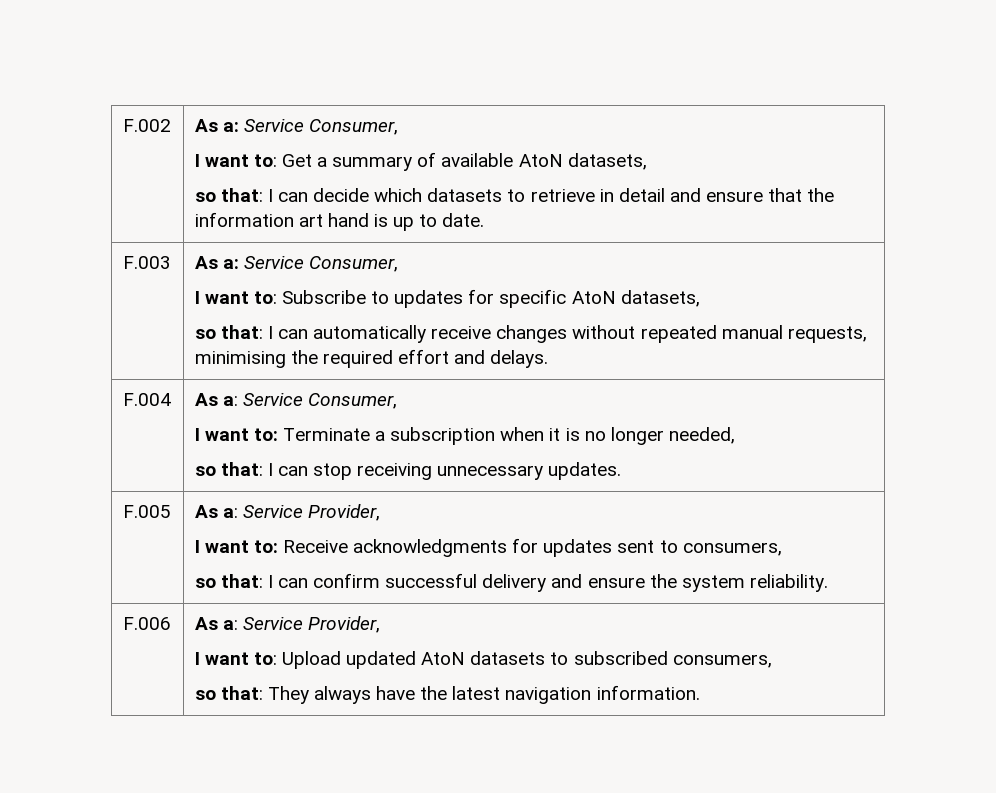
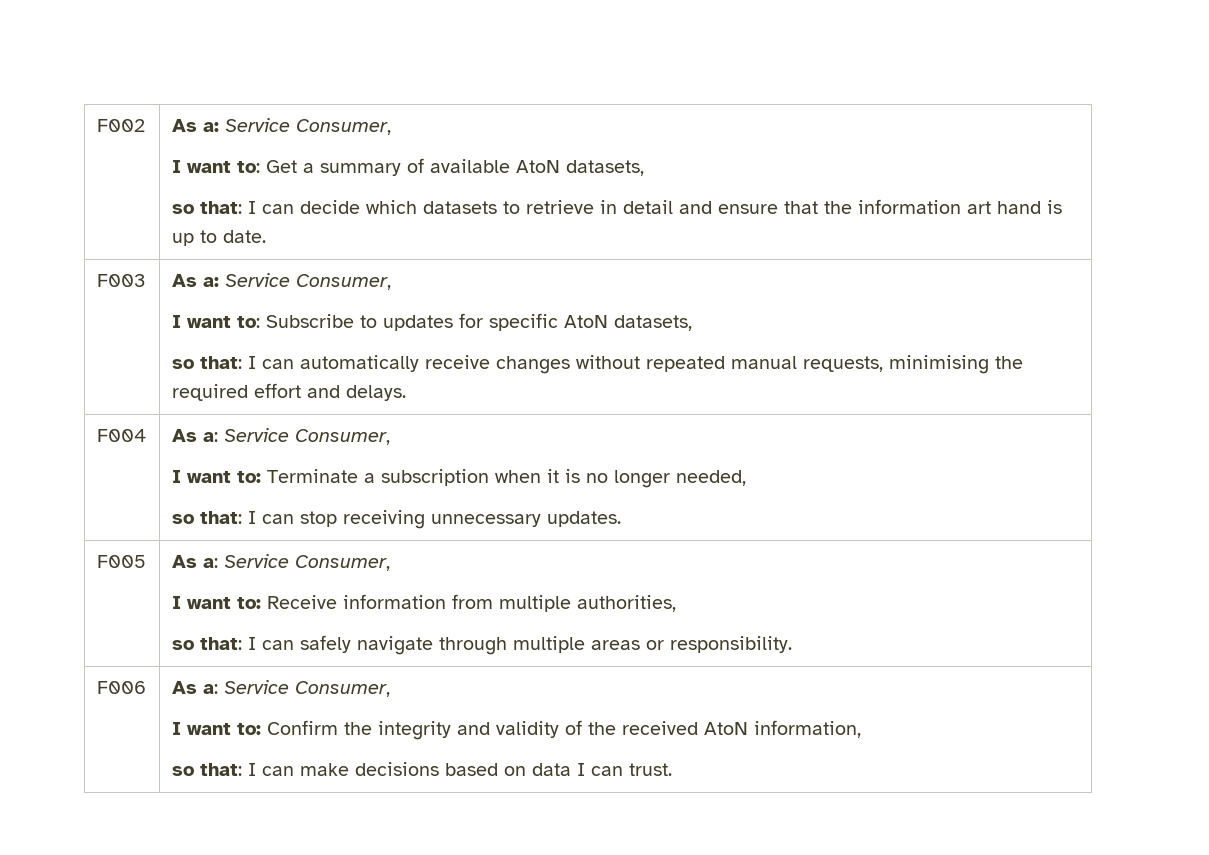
[122,119,171,132] F.002 -> [96,119,145,132] F002
[122,256,171,269] F.003 -> [96,274,145,287] F003
[122,393,171,406] F.004 -> [96,429,146,442] F004
[122,505,171,518] [194,504,380,521] F.005 | As a: Service Provider, -> [96,555,146,568] [171,554,390,571] F005 | As a: Service Consumer,
[353,538,782,557] [194,573,828,592] [122,617,171,630] [194,616,380,633] [194,651,772,669] [194,685,700,704] acknowledgments for updates sent to consumers, // so that: I can confirm successful delivery and ensure the system reliability. // F.006 | As a: Service Provider, // I want to: Upload updated AtoN datasets to subscribed consumers, // so that: They always have the latest navigation information. -> [342,594,676,612] [171,635,792,655] [96,681,146,694] [171,680,390,697] [171,720,861,740] [171,762,672,776] information from multiple authorities, // so that: I can safely navigate through multiple areas or responsibility. // F006 | As a: Service Consumer, // I want to: Confirm the integrity and validity of the received AtoN information, // so that: I can make decisions based on data I can trust.

